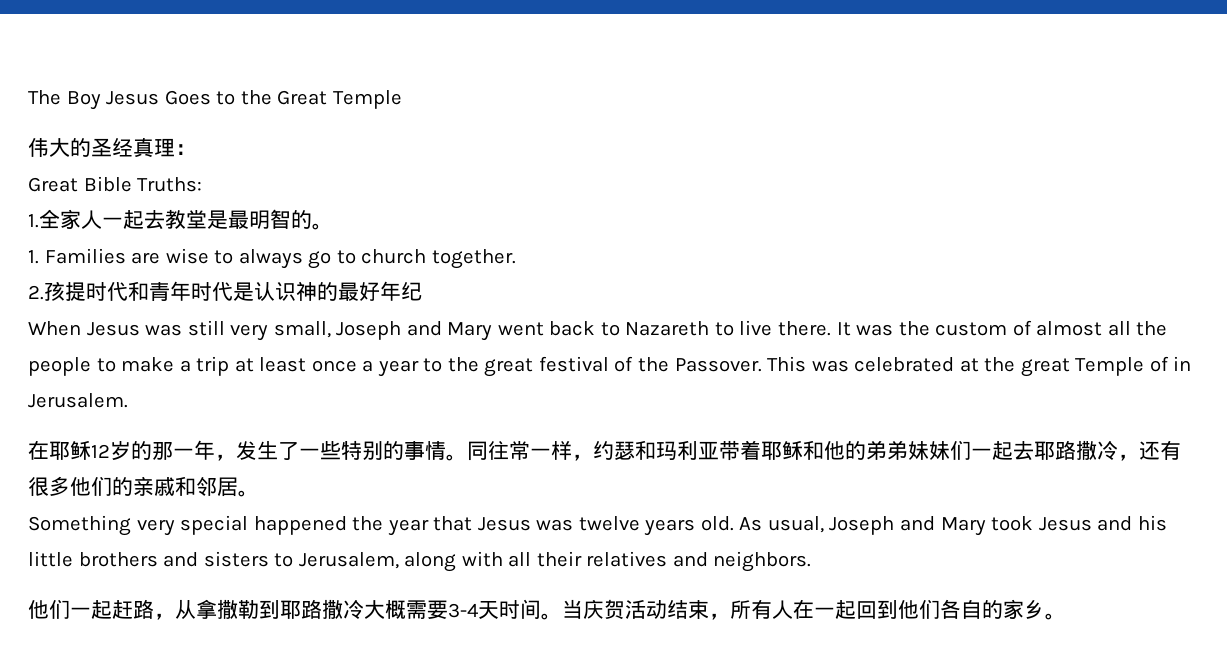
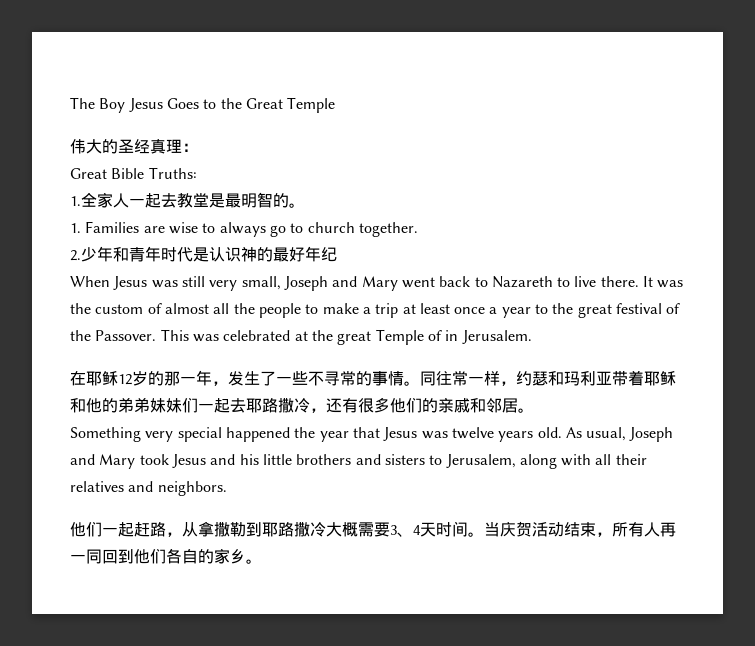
[44,281,128,301] 孩提时代 -> [81,246,113,262] 少年
[341,440,383,460] 特别 -> [308,371,356,386] 不寻常
[448,603,478,618] 3-4 -> [390,525,421,537] 3、4
[793,599,856,620] 在一起 -> [660,522,676,537] [70,549,102,564] 再一同

